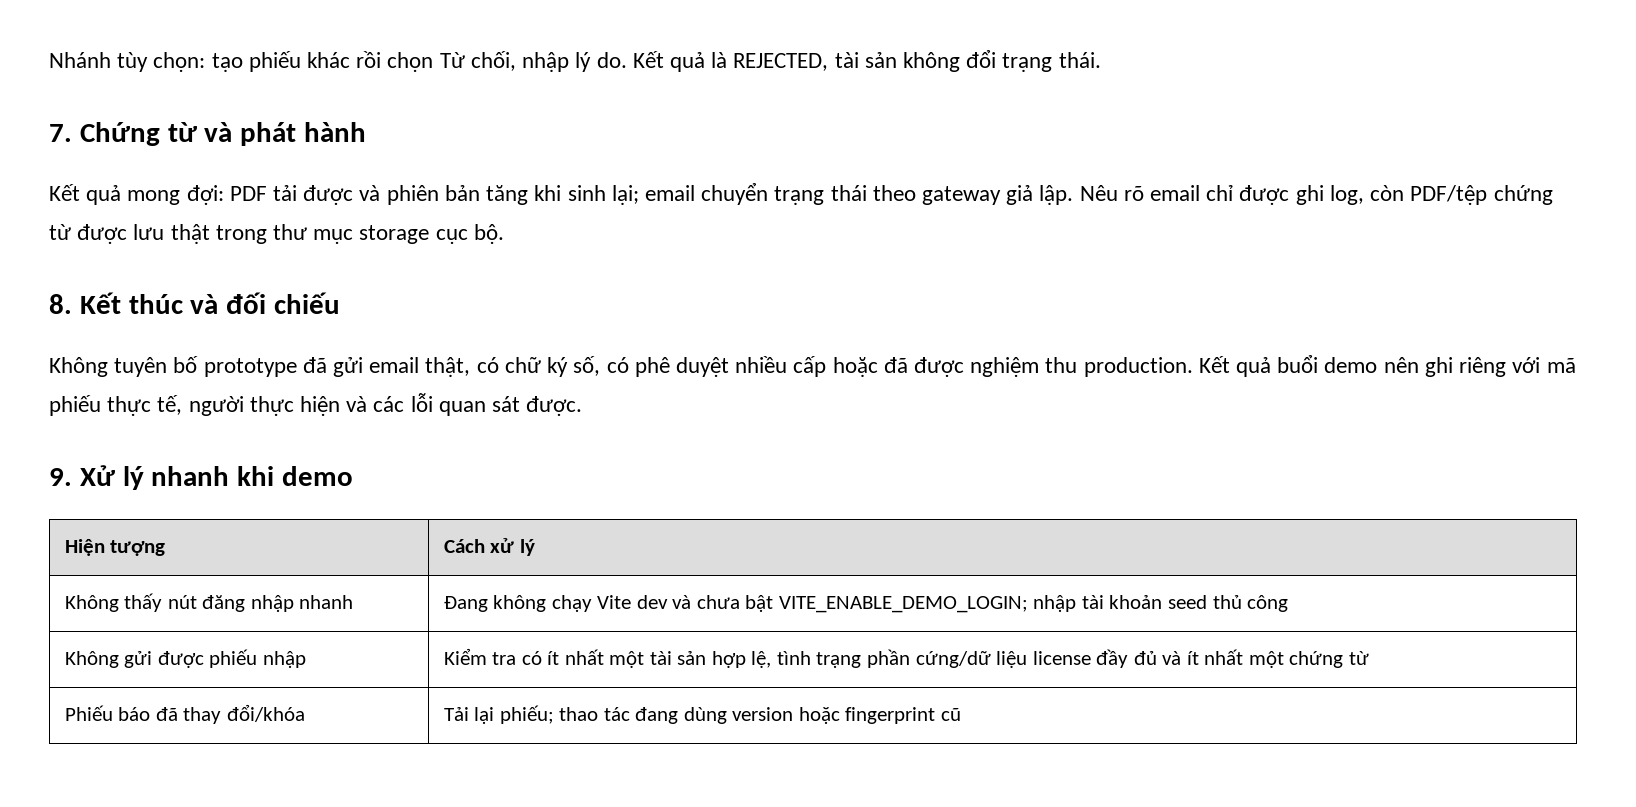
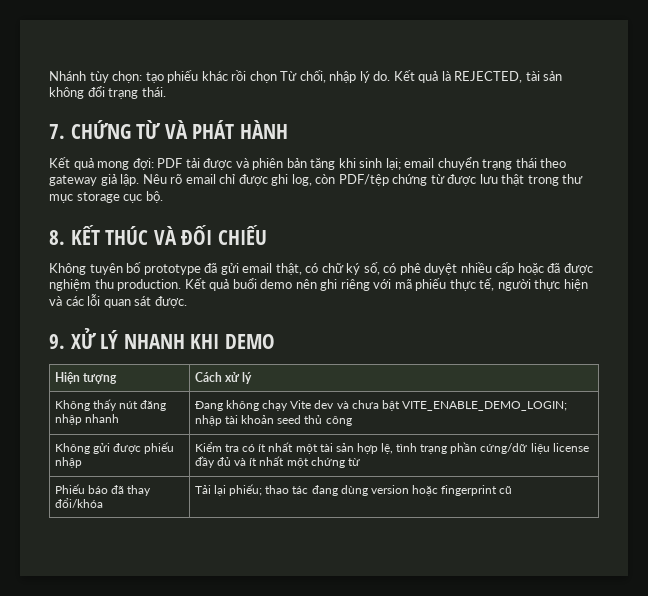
[79,122,367,146] Chứng từ và phát hành -> [70,120,288,139] CHỨNG TỪ VÀ PHÁT HÀNH
[79,292,341,314] Kết thúc và đối chiếu -> [70,225,267,245] KẾT THÚC VÀ ĐỐI CHIẾU
[79,465,354,490] Xử lý nhanh khi demo -> [70,328,275,349] XỬ LÝ NHANH KHI DEMO

